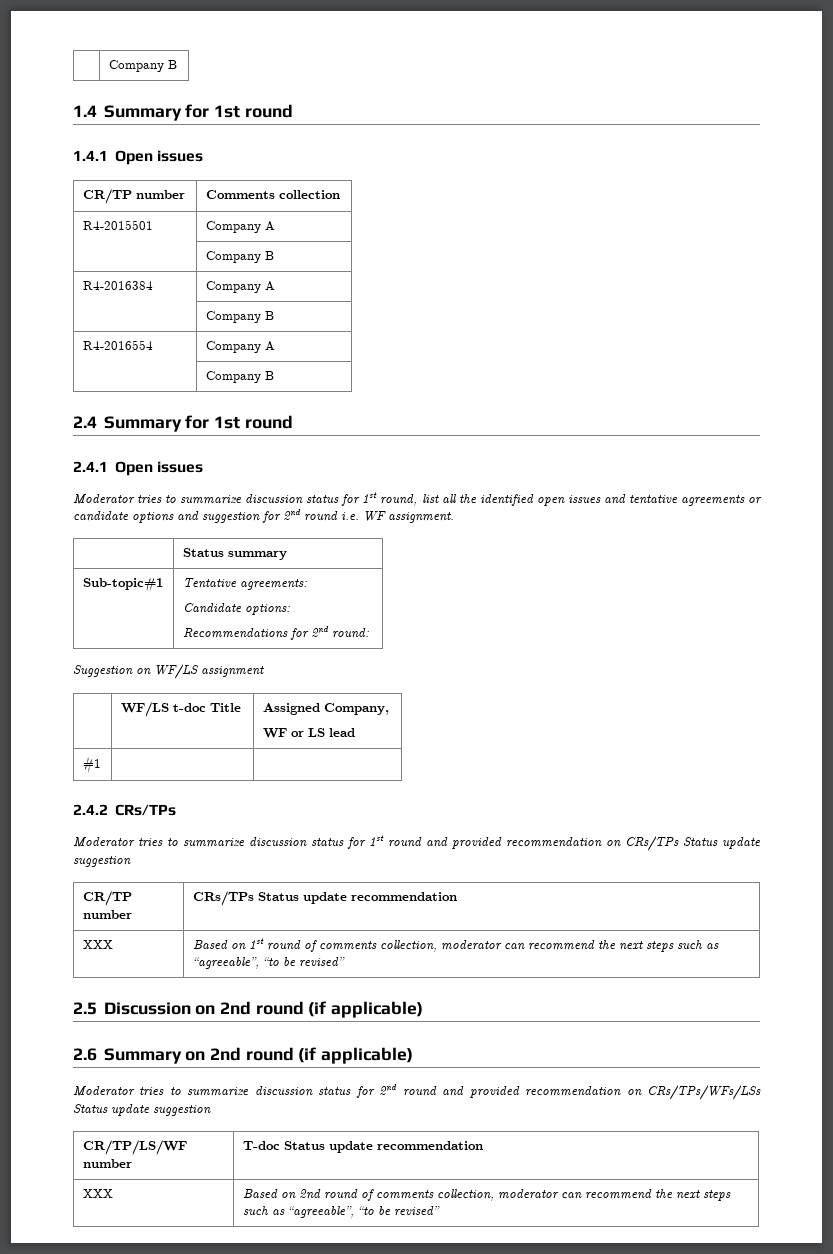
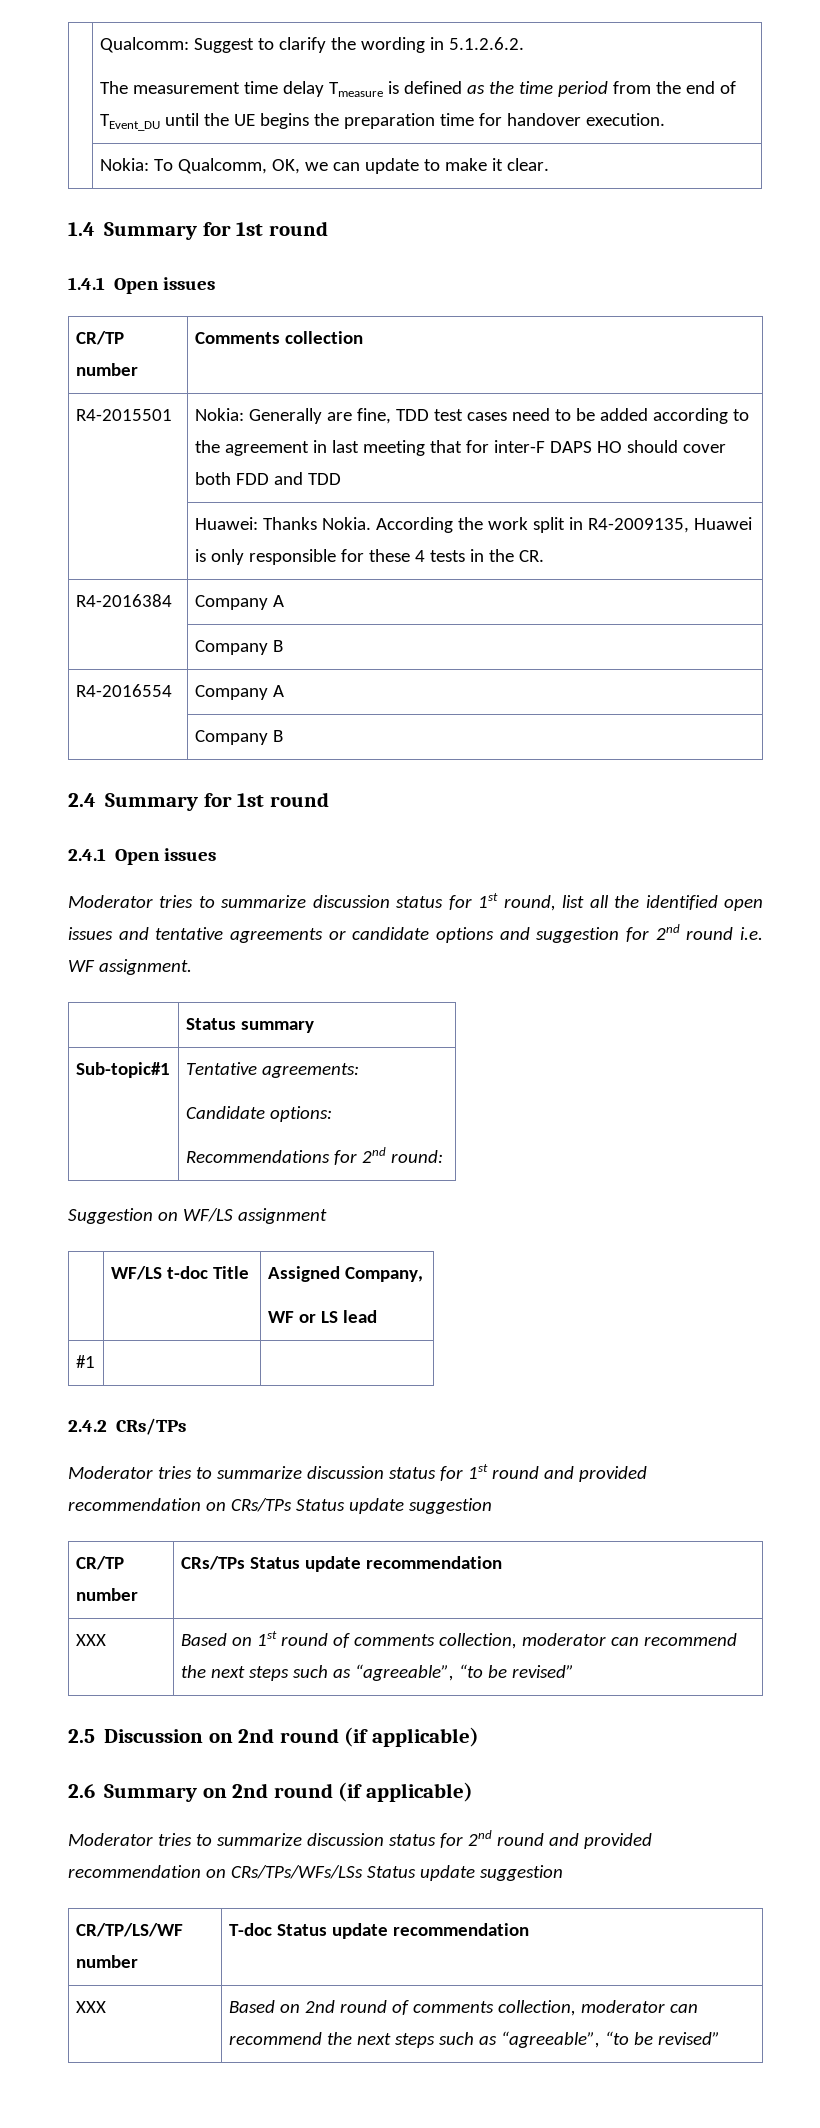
[108,60,177,72] | Company B -> [99,37,524,53] [99,81,736,97] [99,113,665,131] [99,158,549,174] | Qualcomm: Suggest to clarify the wording in 5.1.2.6.2. // The measurement time delay Tmeasure is defined as the time period from the end of TEvent_DU until the UE begins the preparation time for handover execution. // | Nokia: To Qualcomm, OK, we can update to make it clear.
[205,221,275,233] [205,251,274,263] Company A // | Company B -> [194,408,749,424] [194,440,726,456] [194,472,341,485] [194,517,752,533] [194,549,544,565] Nokia: Generally are fine, TDD test cases need to be added according to the agreement in last meeting that for inter-F DAPS HO should cover both FDD and TDD // | Huawei: Thanks Nokia. According the work split in R4-2009135, Huawei is only responsible for these 4 tests in the CR.

